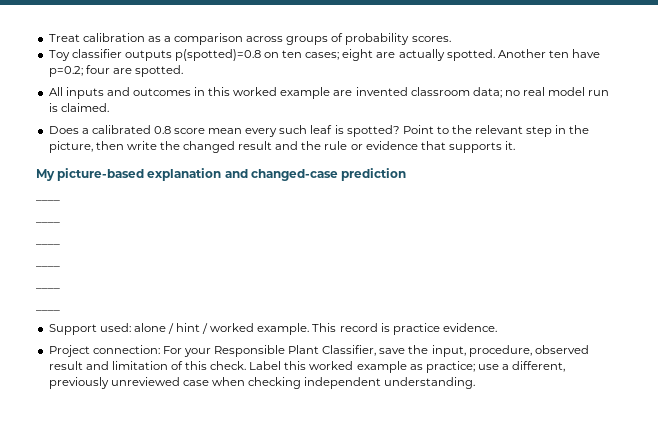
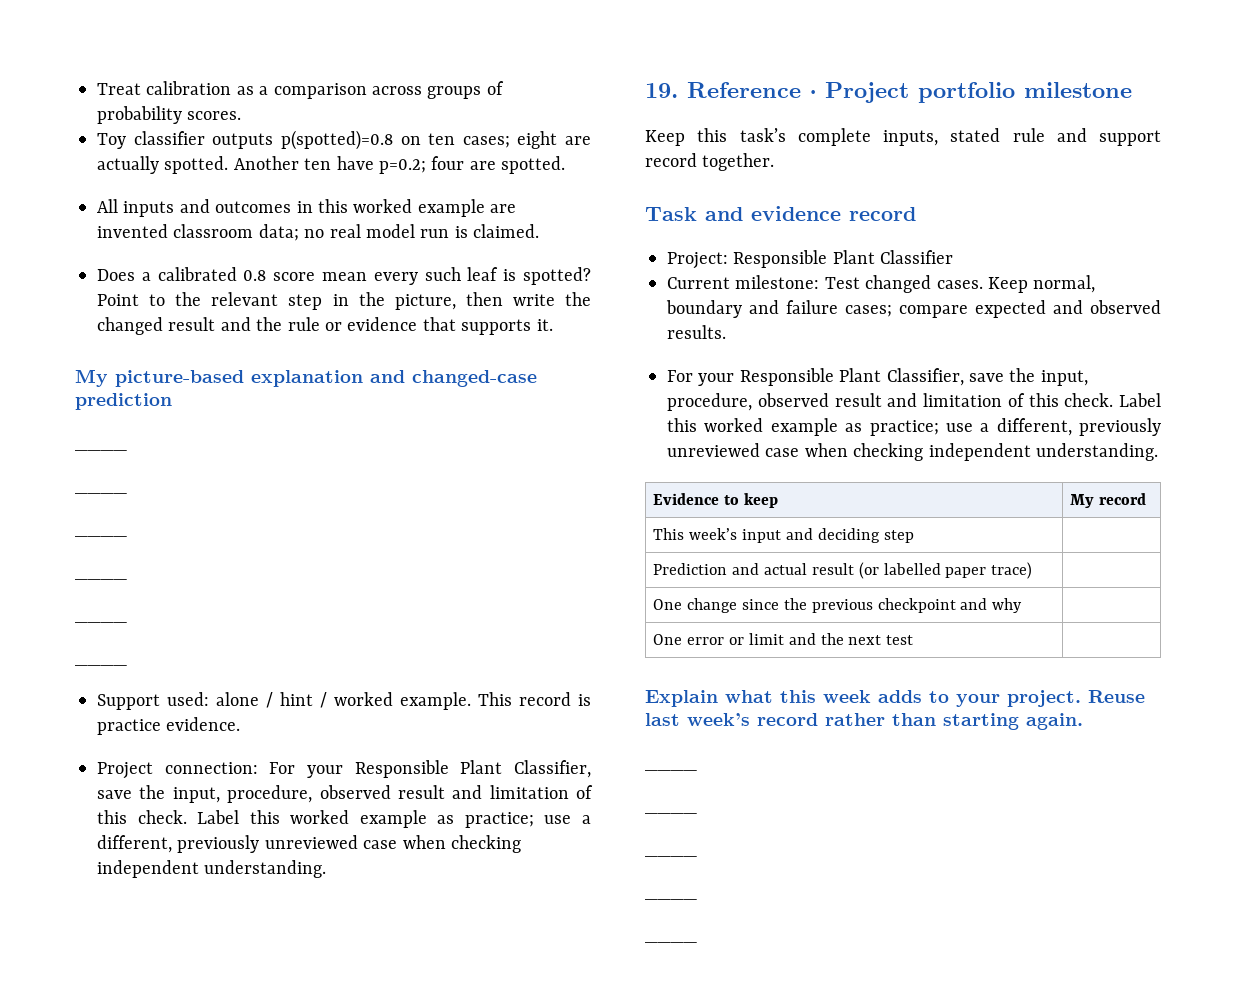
(476, 383) none -> [645,82,1132,103] [645,128,1161,146] [645,153,775,171] [645,206,916,221] [667,250,954,269] [667,275,1096,293] [666,300,1161,318] [667,325,726,339] [667,368,1088,386] [667,393,1161,411] [667,418,1161,436] [667,443,1158,461] [653,493,778,508] [1070,493,1147,508] [653,528,914,543] [653,562,1033,579] [653,598,1023,613] [653,633,914,645] [645,690,1145,707] [645,713,1083,730] [645,768,697,771] [645,811,697,814] [645,854,697,857] [645,897,697,900] [645,940,697,943] // 19. Reference · Project portfolio milestone // Keep this task’s complete inputs, stated rule and support record together. // Task and evidence record // Project: Responsible Plant Classifier // Current milestone: Test changed cases. Keep normal, boundary and failure cases; compare expected and observed results. // For your Responsible Plant Classifier, save the input, procedure, observed result and limitation of this check. Label this worked example as practice; use a different, previously unreviewed case when checking independent understanding. // Evidence to keep | My record // This week’s input and deciding step | // Prediction and actual result (or labelled paper trace) | // One change since the previous checkpoint and why | // One error or limit and the next test | // Explain what this week adds to your project. Reuse last week’s record rather than starting again. // ____ // ____ // ____ // ____ // ____

